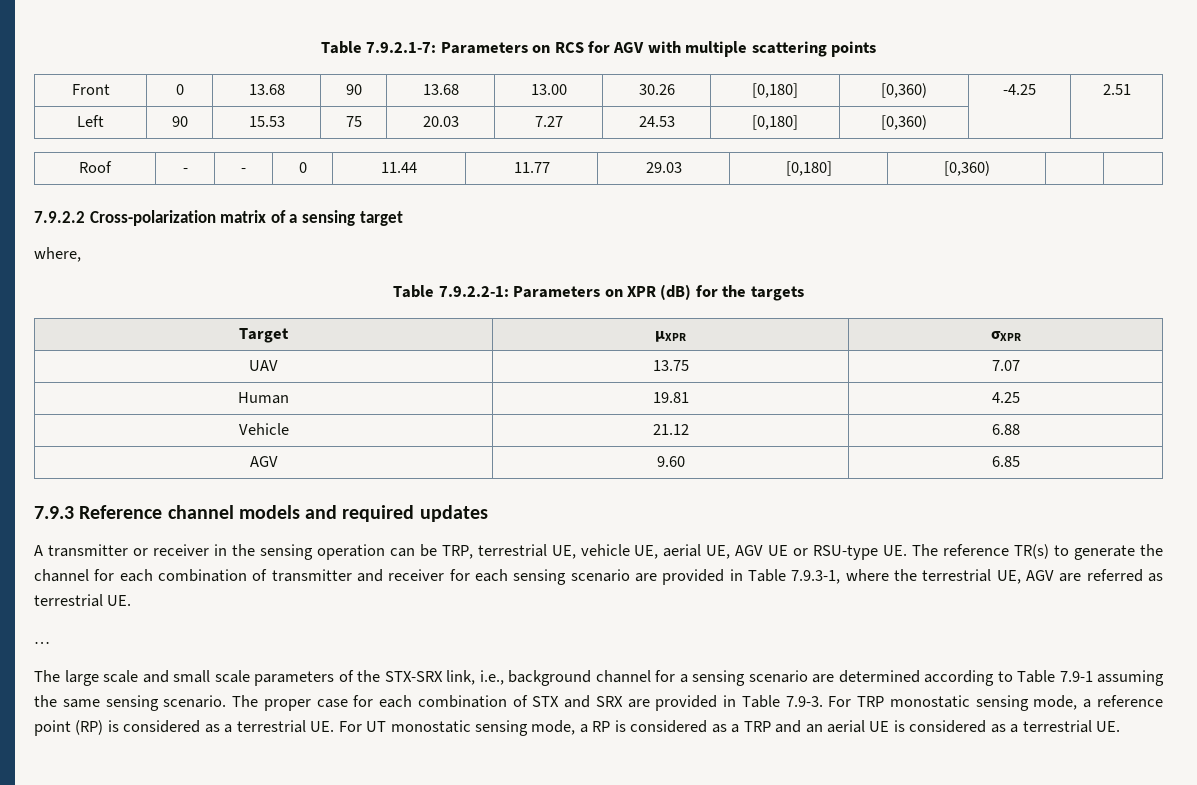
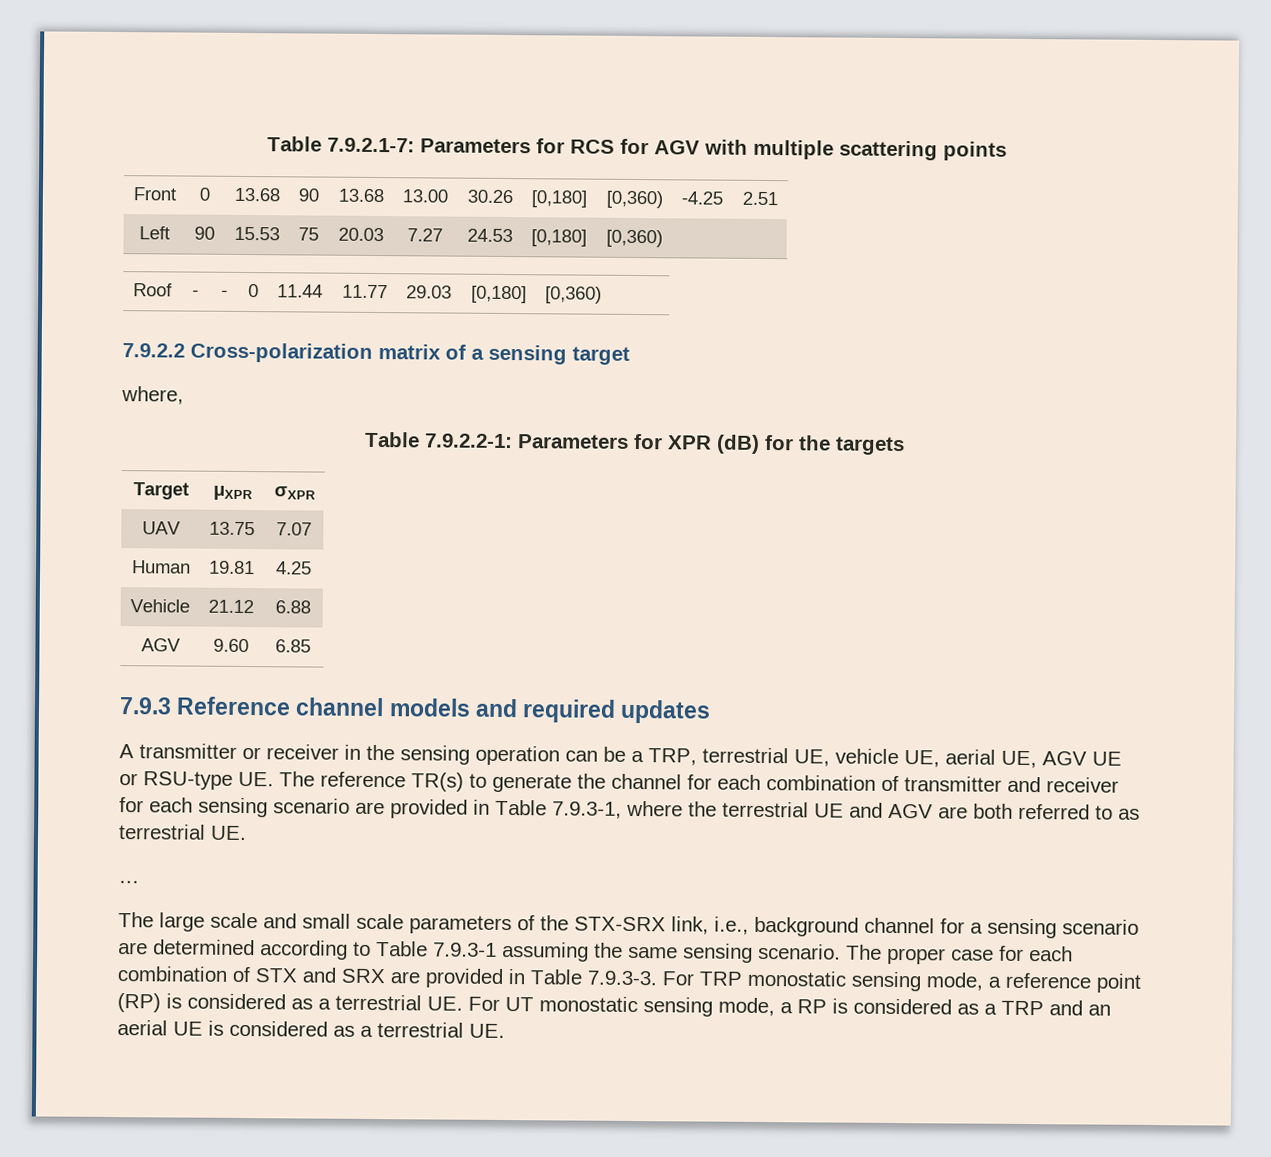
[532,45,551,53] on -> [535,138,565,154] for
[604,289,623,297] on -> [632,433,663,450] for
(437, 550) none -> [631,750,644,763] a
[996,569,1143,584] UE, AGV are referred -> [814,802,1113,820] UE and AGV are both referred to
[1059,671,1093,682] 7.9-1 -> [433,942,497,957] 7.9.3-1
[785,696,823,707] 7.9-3. -> [587,970,657,986] 7.9.3-3.

